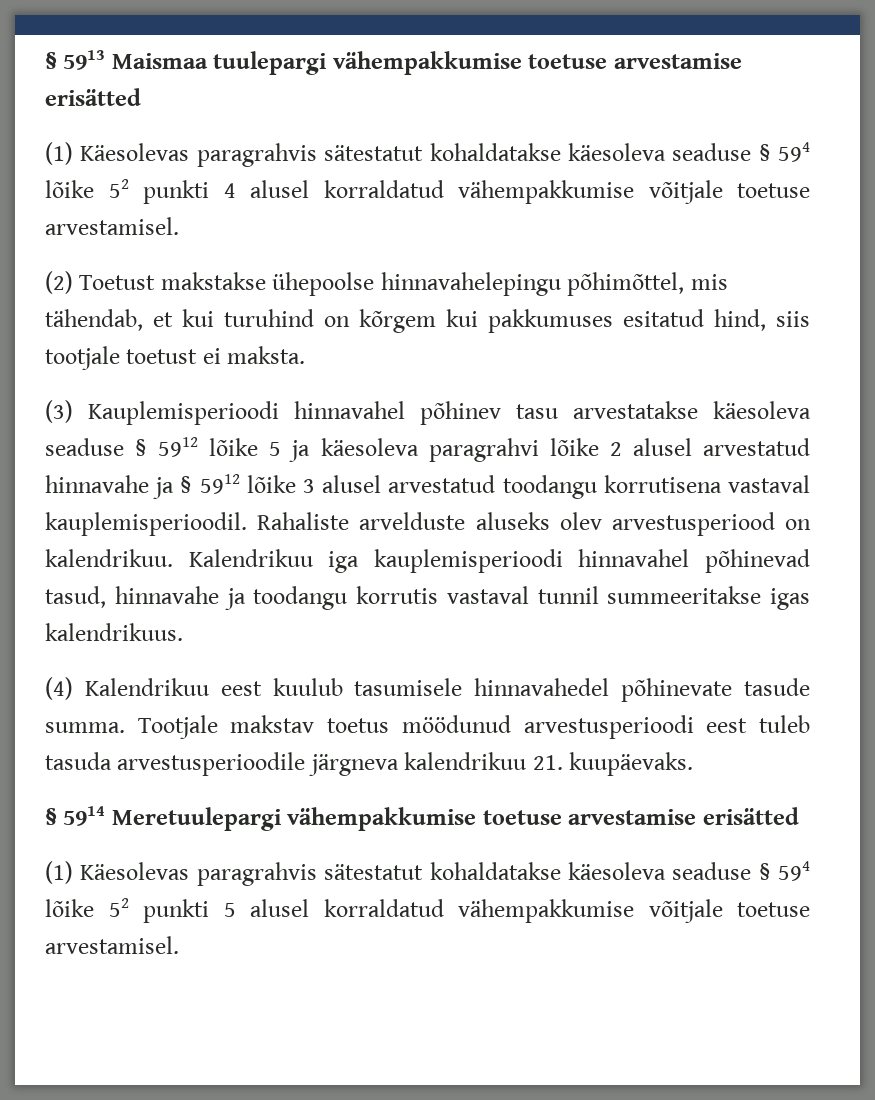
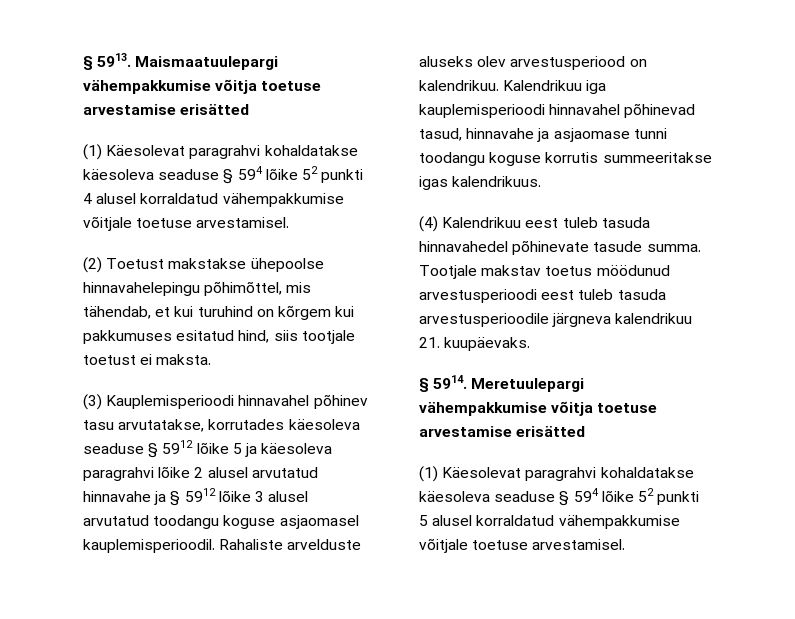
[45,50,742,75] [45,88,141,106] [45,142,424,167] § 5913 Maismaa tuulepargi vähempakkumise toetuse arvestamise erisätted // (1) Käesolevas paragrahvis sätestatut -> [83,53,279,70] [83,79,322,94] [83,104,250,115] [83,144,261,160] § 5913. Maismaatuulepargi vähempakkumise võitja toetuse arvestamise erisätted // (1) Käesolevat paragrahvi
[573,401,698,419] arvestatakse -> [118,419,285,432] arvutatakse, korrutades
[703,438,811,456] arvestatud -> [251,467,318,478] arvutatud
[388,475,810,499] arvestatud toodangu korrutisena vastaval -> [83,515,359,529] arvutatud toodangu koguse asjaomasel
[253,586,599,610] toodangu korrutis vastaval tunnil -> [553,128,667,142] [419,152,599,166] asjaomase tunni toodangu koguse korrutis
[272,678,463,696] kuulub tasumisele -> [562,217,650,228] tuleb tasuda
[63,806,106,826] 5914 -> [433,375,468,389] 5914.
[482,807,799,825] [45,861,424,886] toetuse arvestamise erisätted // (1) Käesolevas paragrahvis sätestatut -> [551,401,658,416] [419,426,586,437] [419,466,597,482] võitja toetuse arvestamise erisätted // (1) Käesolevat paragrahvi

